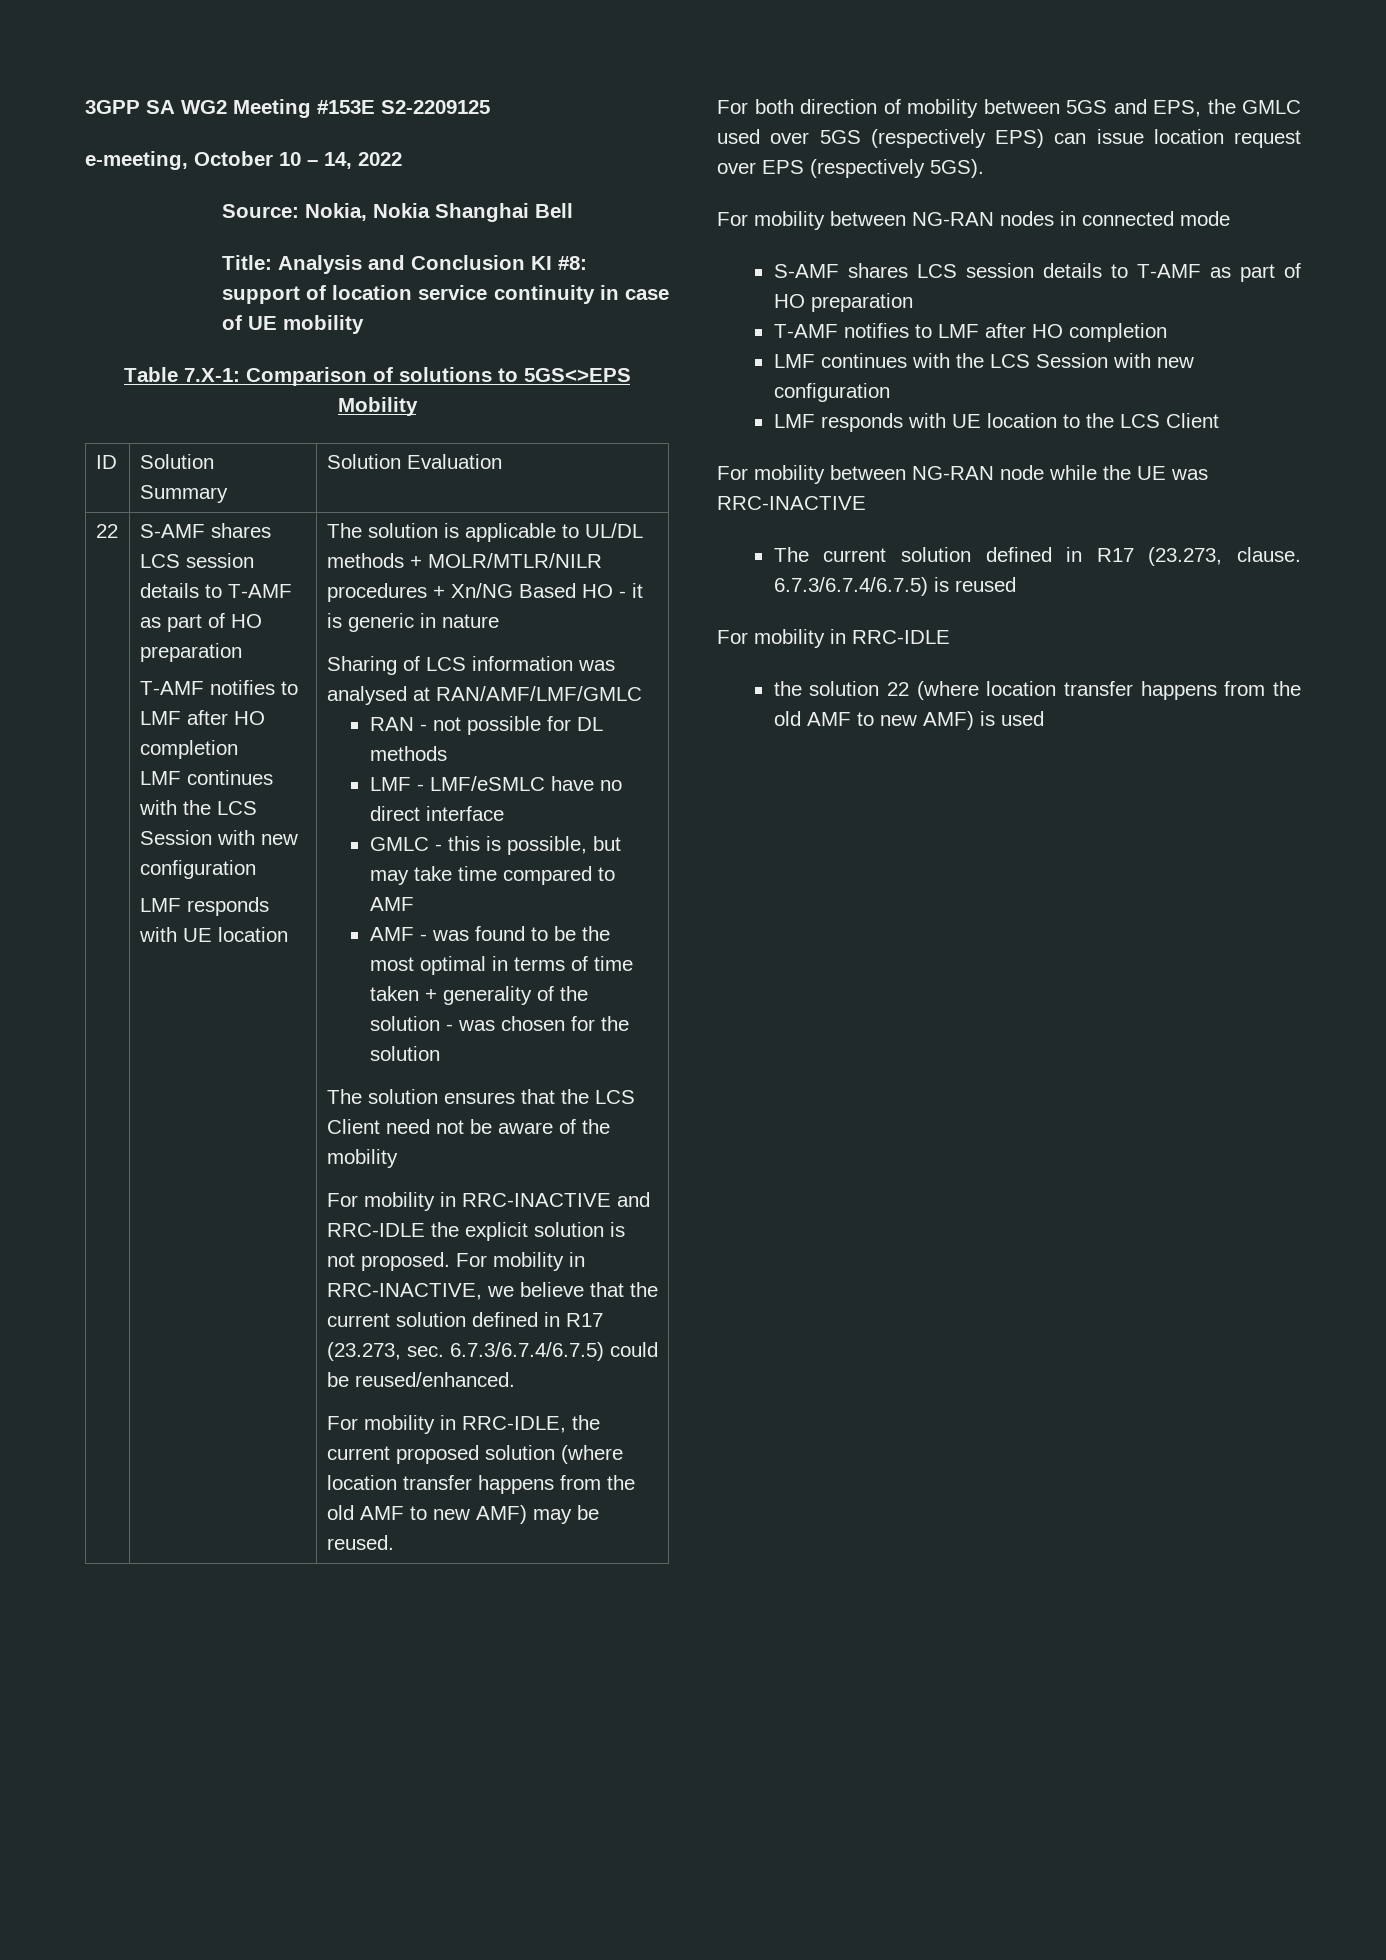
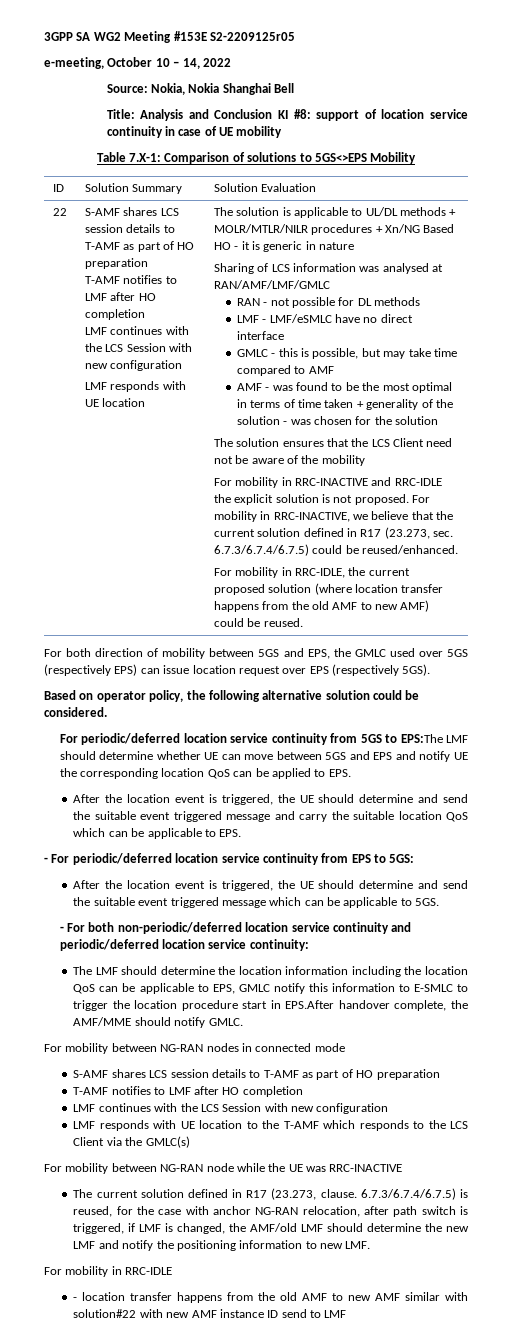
[381,100,490,114] S2-2209125 -> [209,32,295,41] S2-2209125r05
[532,1509,572,1524] may -> [213,618,244,627] could
(984, 168) none -> [44,690,420,702] [44,707,107,717] [59,733,468,745] [59,751,468,762] [59,768,351,779] [73,794,469,805] [73,811,468,822] [73,828,242,839] [44,853,415,865] [73,880,469,891] [73,897,440,908] [59,922,412,934] [59,939,309,951] [73,966,468,977] [73,983,468,994] [73,1000,468,1011] [73,1017,243,1028] // Based on operator policy, the following alternative solution could be considered. // For periodic/deferred location service continuity from 5GS to EPS:The LMF should determine whether UE can move between 5GS and EPS and notify UE the corresponding location QoS can be applied to EPS. // After the location event is triggered, the UE should determine and send the suitable event triggered message and carry the suitable location QoS which can be applicable to EPS. // - For periodic/deferred location service continuity from EPS to 5GS: // After the location event is triggered, the UE should determine and send the suitable event triggered message which can be applicable to 5GS. // - For both non-periodic/deferred location service continuity and periodic/deferred location service continuity: // The LMF should determine the location information including the location QoS can be applicable to EPS, GMLC notify this information to E-SMLC to trigger the location procedure start in EPS.After handover complete, the AMF/MME should notify GMLC.
[1119,413,1219,428] LCS Client -> [283,1120,468,1131] [73,1136,190,1148] T-AMF which responds to the LCS Client via the GMLC(s)
[954,577,1016,592] reused -> [73,1206,468,1217] [73,1223,469,1234] [73,1240,371,1251] reused, for the case with anchor NG-RAN relocation, after path switch is triggered, if LMF is changed, the AMF/old LMF should determine the new LMF and notify the positioning information to new LMF.
[773,681,1301,700] [773,711,1044,730] the solution 22 (where location transfer happens from the old AMF to new AMF) is used -> [73,1292,468,1303] [73,1309,347,1318] - location transfer happens from the old AMF to new AMF similar with solution#22 with new AMF instance ID send to LMF

